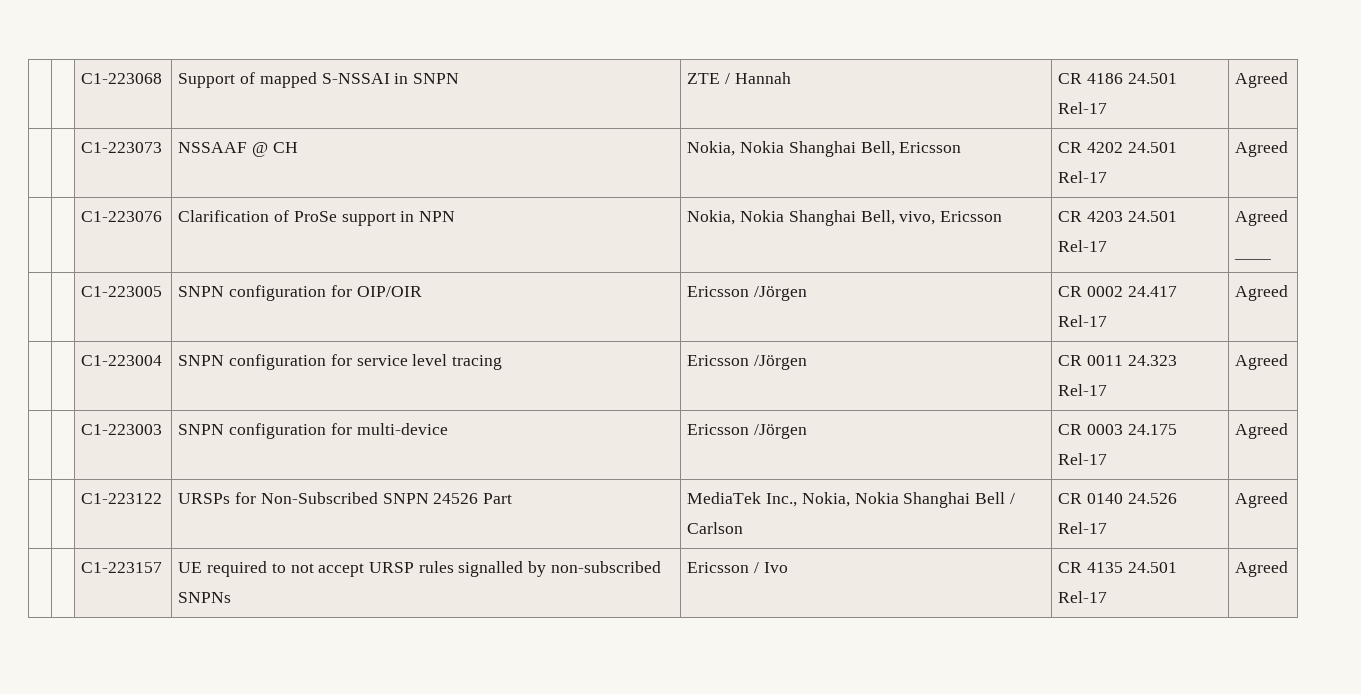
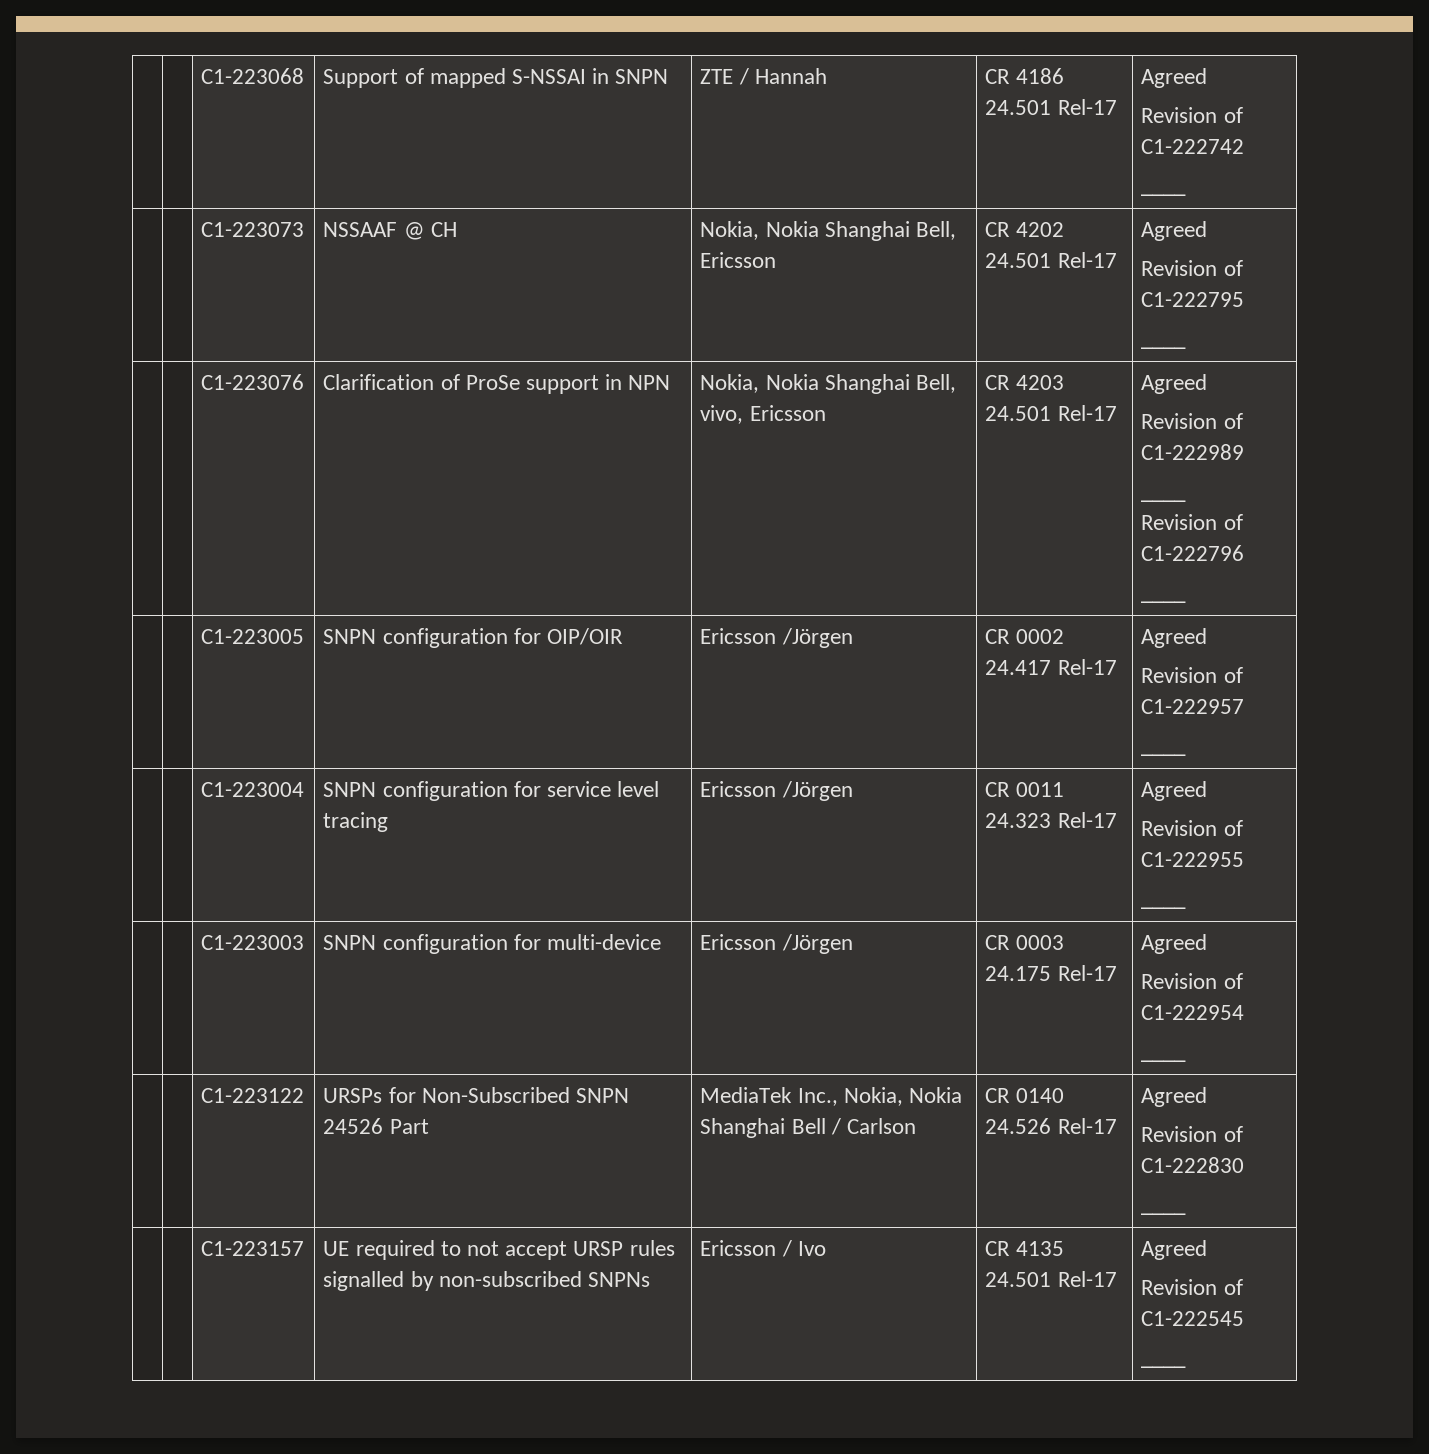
(1289, 80) none -> [1141,107,1243,123] [1141,139,1245,154] [1141,193,1187,196] // Revision of C1-222742 // ____
(1289, 149) none -> [1141,260,1243,276] [1141,292,1245,307] [1141,346,1187,349] // Revision of C1-222795 // ____
(1289, 218) none -> [1141,413,1243,429] [1141,444,1245,460] [1141,499,1187,502] [1141,514,1243,530] [1141,545,1245,561] // Revision of C1-222989 // ____ // Revision of C1-222796
(1289, 293) none -> [1141,667,1243,683] [1141,699,1245,714] [1141,753,1187,756] // Revision of C1-222957 // ____
(1289, 362) none -> [1141,820,1243,836] [1141,852,1245,867] [1141,906,1187,909] // Revision of C1-222955 // ____
(1289, 431) none -> [1141,973,1243,989] [1141,1005,1245,1020] [1141,1059,1187,1062] // Revision of C1-222954 // ____
(1289, 500) none -> [1141,1126,1243,1142] [1141,1157,1245,1173] [1141,1212,1187,1215] // Revision of C1-222830 // ____
(1289, 569) none -> [1141,1279,1243,1295] [1141,1311,1245,1326] [1141,1365,1187,1368] // Revision of C1-222545 // ____

